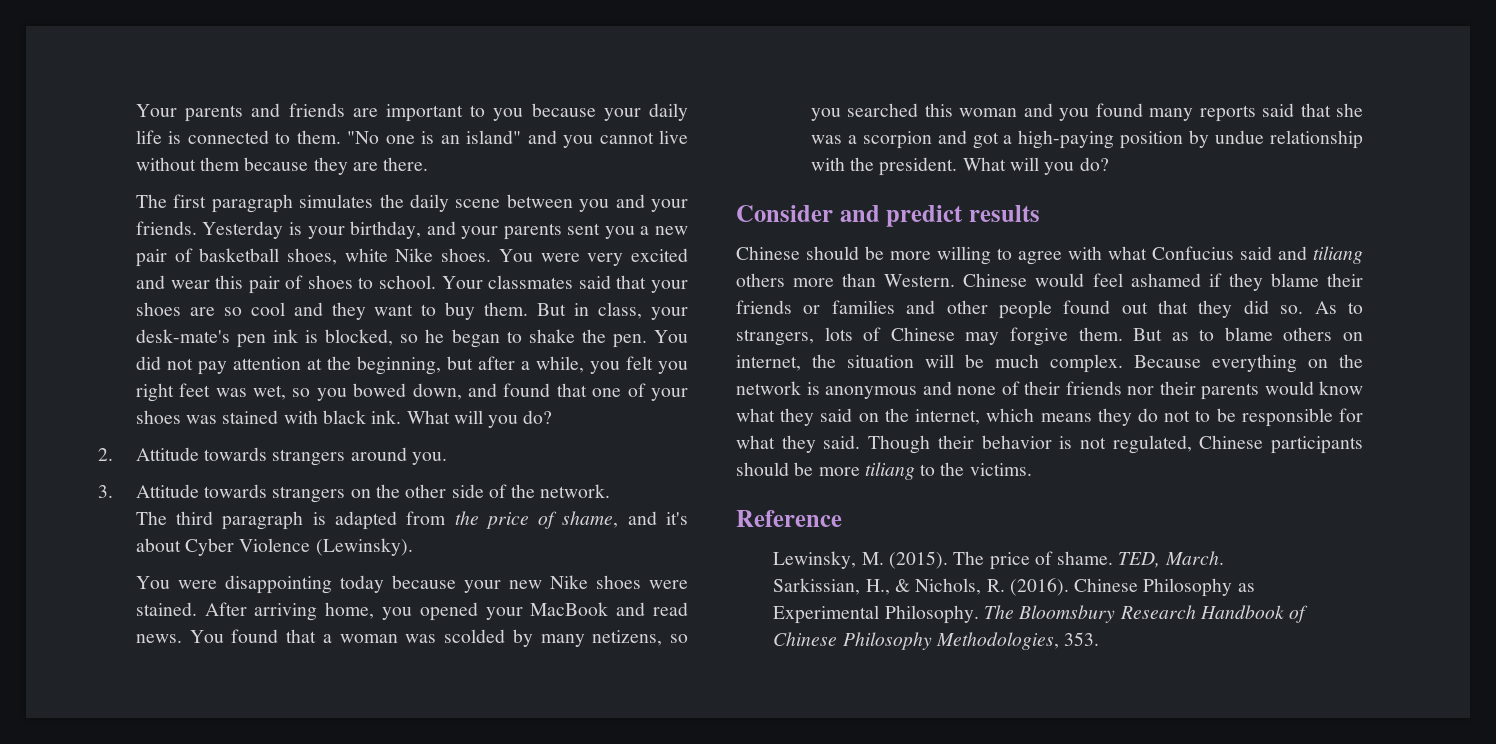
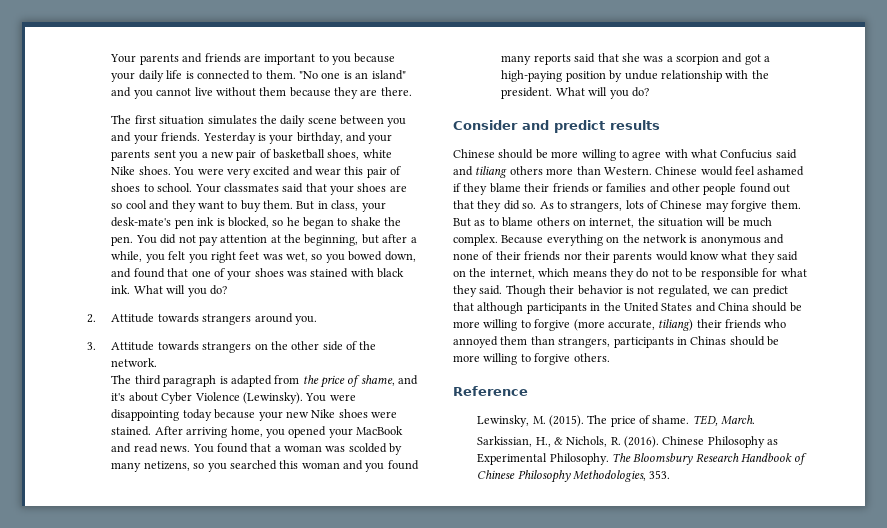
[211,194,293,213] paragraph -> [159,116,205,125] situation
(413, 547) // -> (303, 398) none
[1199,435,1363,454] [736,462,1032,480] Chinese participants should be more tiliang to the victims. -> [713,285,788,297] [453,302,802,314] [453,319,787,331] [453,336,779,348] [453,353,610,365] we can predict that although participants in the United States and China should be more willing to forgive (more accurate, tiliang) their friends who annoyed them than strangers, participants in Chinas should be more willing to forgive others.

